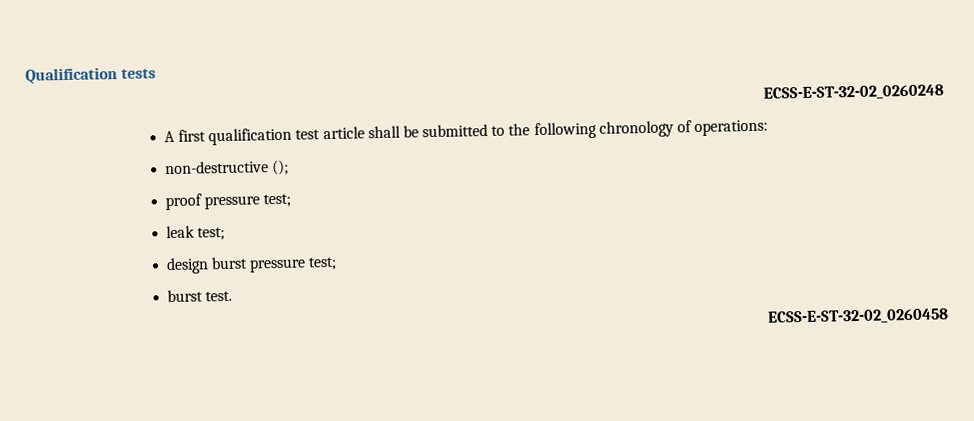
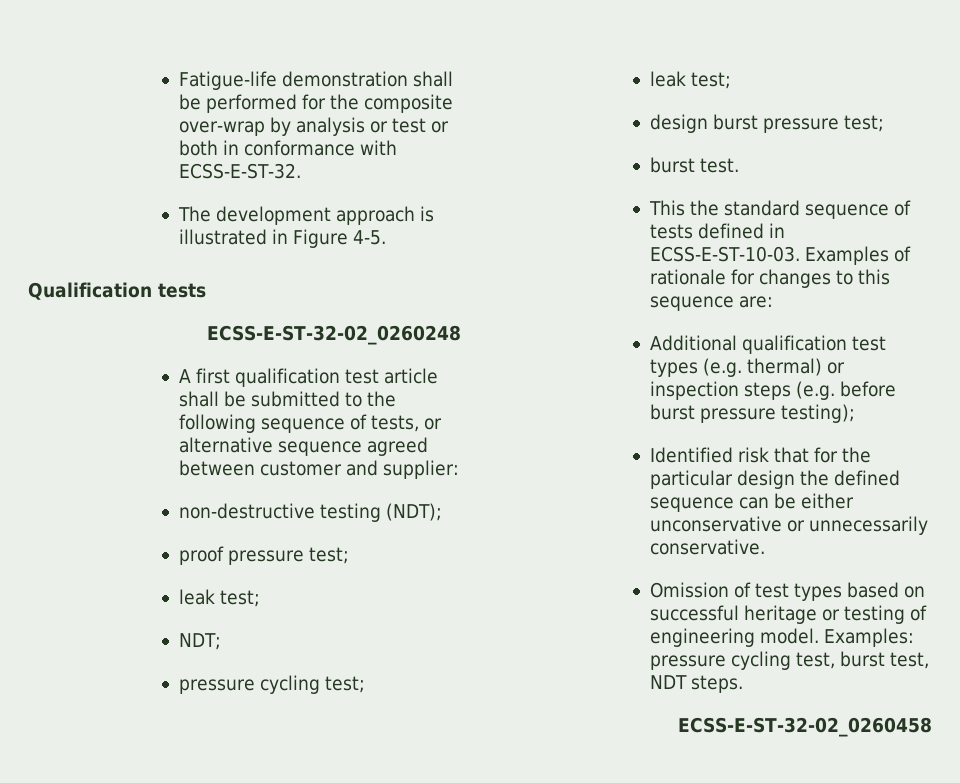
(25, 75) none -> [178,71,454,90] [178,94,454,113] [178,117,450,136] [178,140,398,156] [178,163,301,179] [177,206,435,225] [178,229,387,248] Fatigue-life demonstration shall be performed for the composite over-wrap by analysis or test or both in conformance with ECSS-E-ST-32. // The development approach is illustrated in Figure 4-5. //
[598,119,769,138] chronology of operations: -> [260,414,443,433] [178,437,429,456] [178,460,460,479] sequence of tests, or alternative sequence agreed between customer and supplier:
[271,159,289,176] (); -> [319,503,443,522] testing (NDT);
(225, 234) none -> [178,633,221,650] [178,675,366,694] [649,71,731,89] // NDT; // pressure cycling test; // leak test;
(232, 296) none -> [648,200,912,219] [649,223,786,239] [649,246,912,265] [649,269,891,288] [649,296,773,311] [649,335,887,354] [649,358,846,377] [649,381,897,400] [649,404,856,423] [649,447,872,463] [649,470,901,489] [649,493,855,512] [649,516,929,535] [649,539,765,555] [649,582,926,601] [649,605,928,624] [649,628,915,647] [649,651,930,670] [649,675,743,693] // This the standard sequence of tests defined in ECSS-E-ST-10-03. Examples of rationale for changes to this sequence are: // Additional qualification test types (e.g. thermal) or inspection steps (e.g. before burst pressure testing); // Identified risk that for the particular design the defined sequence can be either unconservative or unnecessarily conservative. // Omission of test types based on successful heritage or testing of engineering model. Examples: pressure cycling test, burst test, NDT steps.

